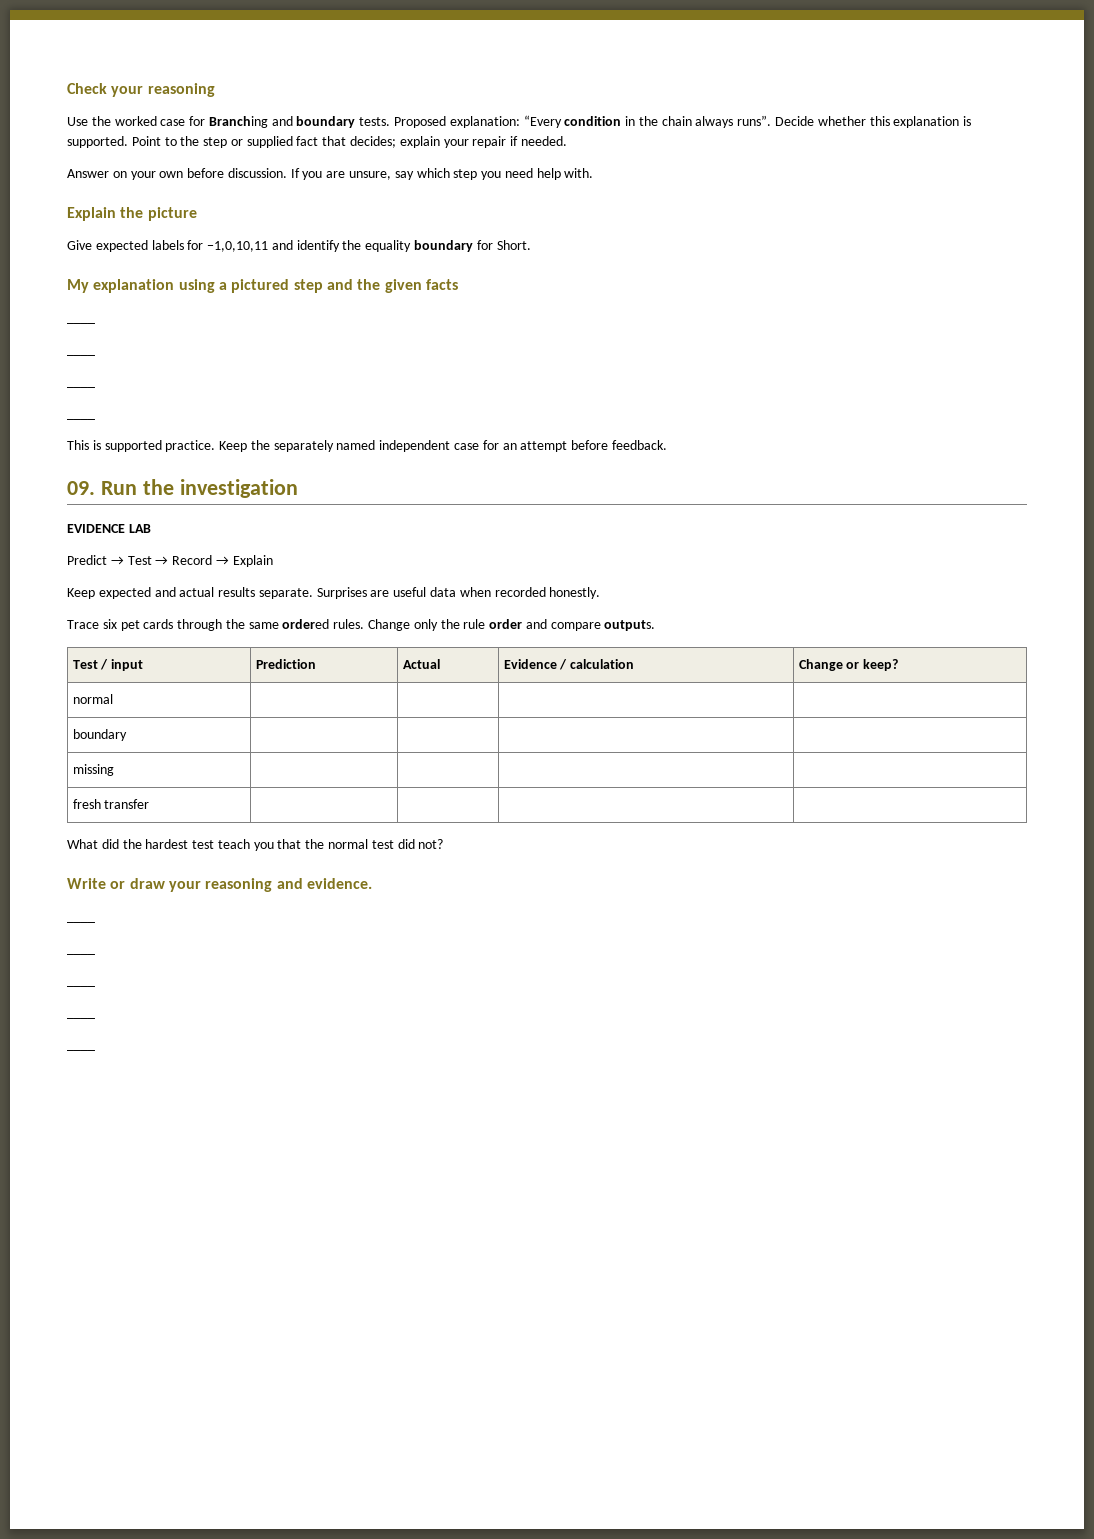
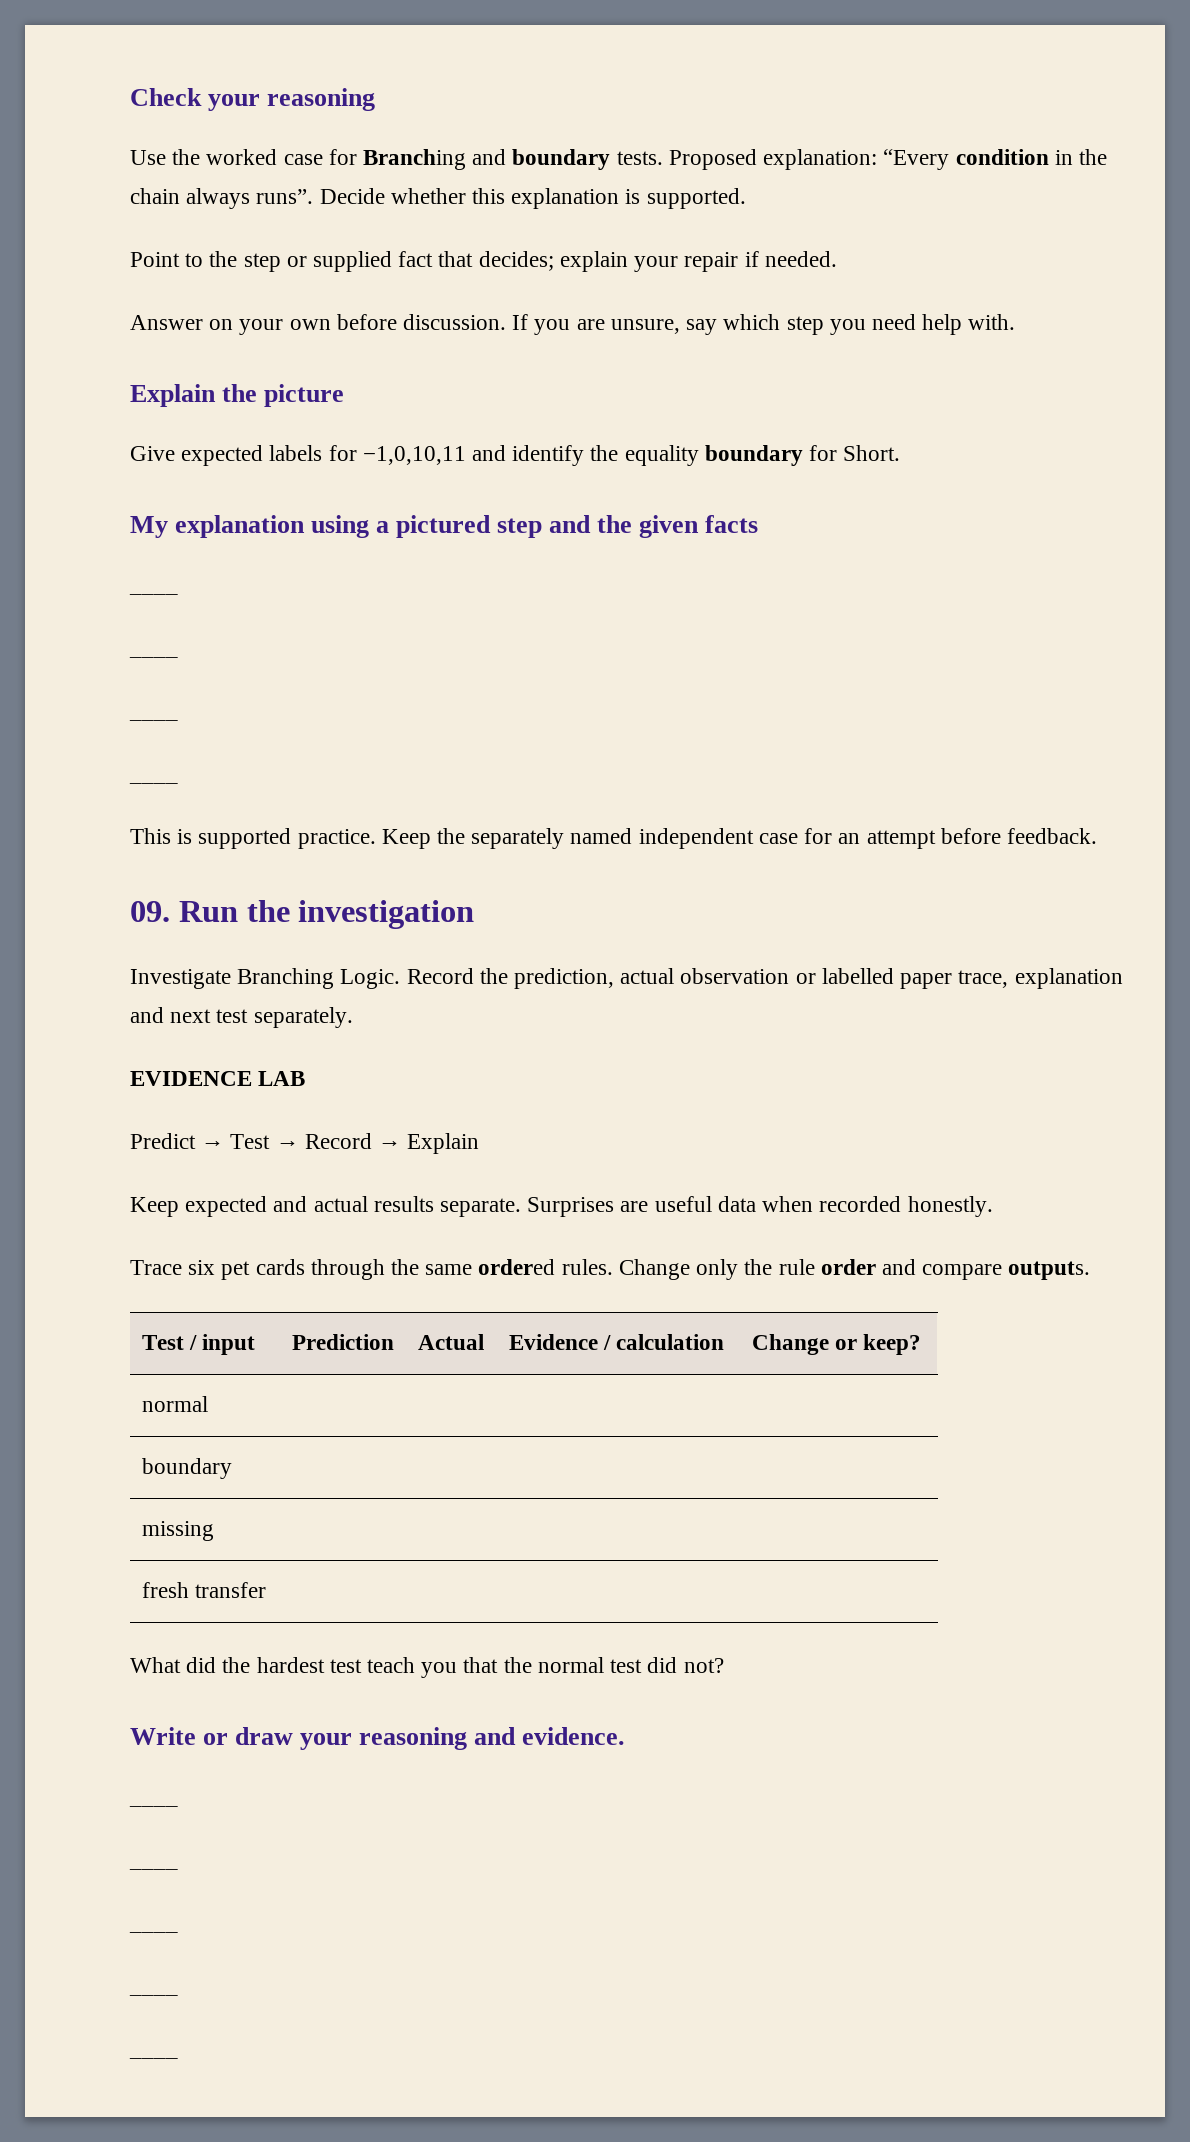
(128, 142) none -> (746, 198) //
(298, 488) none -> [130,968,1123,989] [130,1007,353,1028] // Investigate Branching Logic. Record the prediction, actual observation or labelled paper trace, explanation and next test separately.

